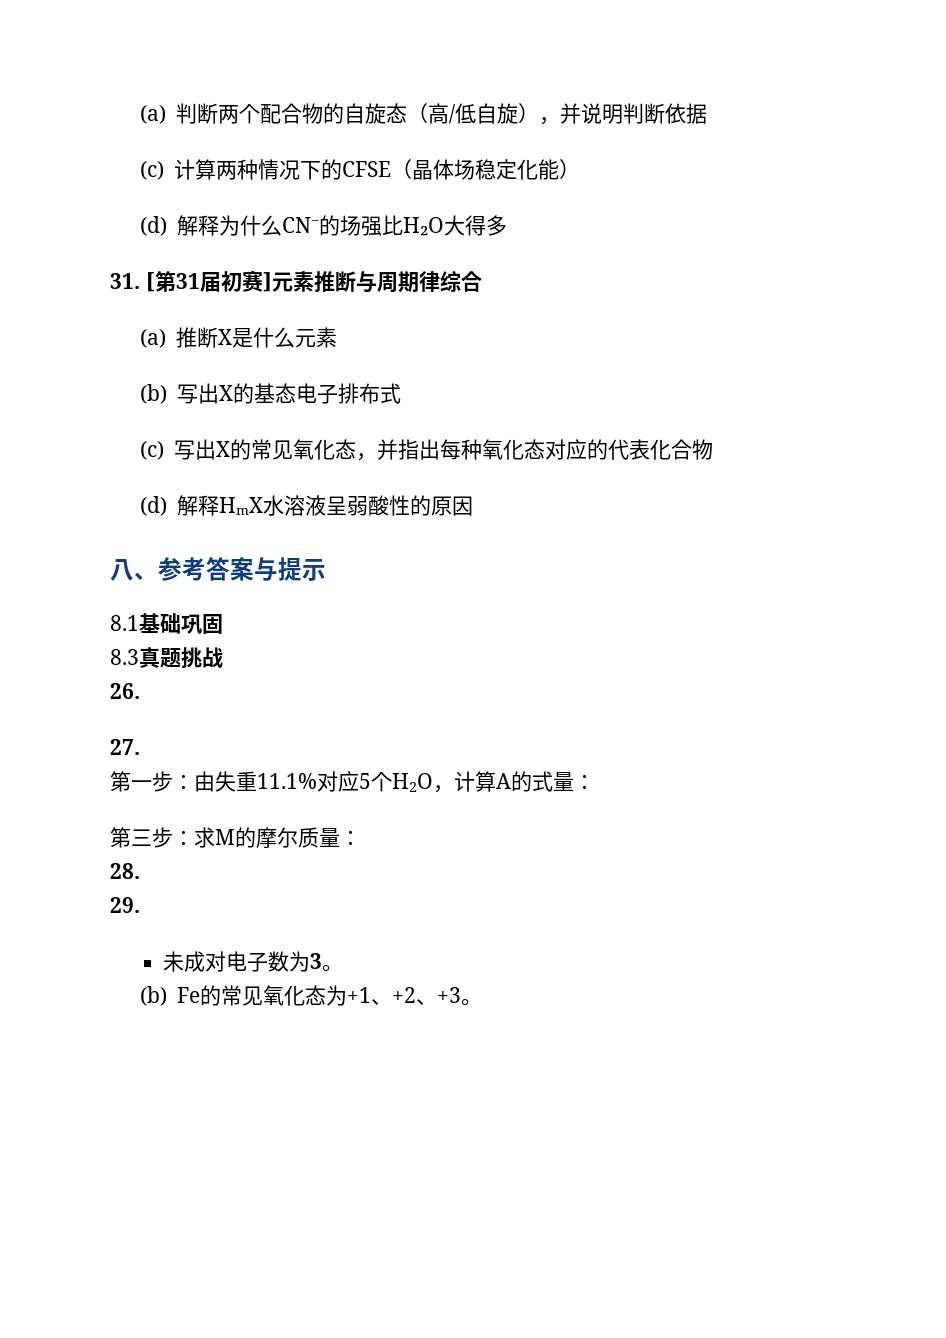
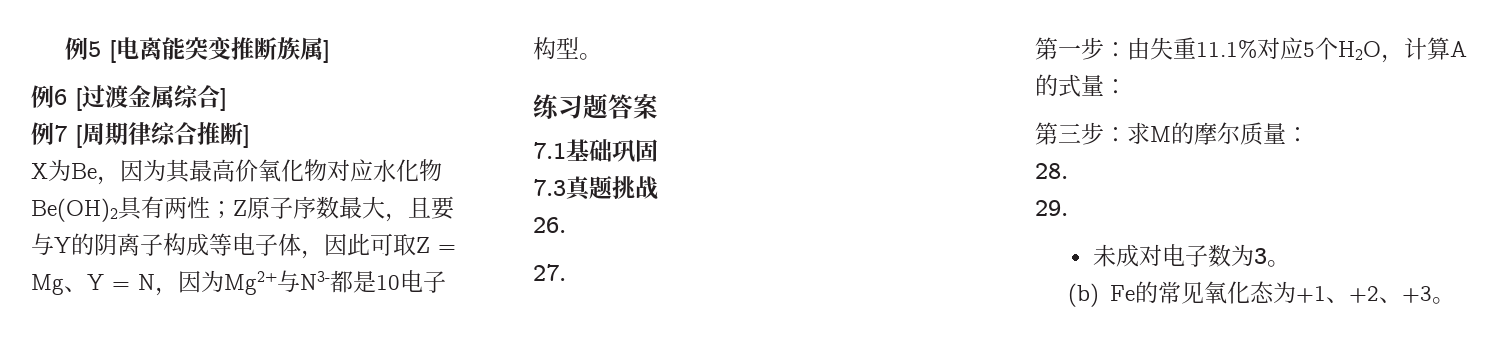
[139,103,708,125] [139,159,581,180] [139,215,508,236] [110,270,482,293] [139,327,338,348] [139,383,402,404] [139,439,714,461] [139,495,474,516] [110,557,206,581] (a)判断两个配合物的自旋态（高/低自旋），并说明判断依据 // (c)计算两种情况下的CFSE（晶体场稳定化能） // (d)解释为什么CN⁻的场强比H₂O大得多 // 31. [第31届初赛]元素推断与周期律综合 // (a)推断X是什么元素 // (b)写出X的基态电子排布式 // (c)写出X的常见氧化态，并指出每种氧化态对应的代表化合物 // (d)解释HₘX水溶液呈弱酸性的原因 // 八、参考 -> [64,36,330,63] [31,85,227,111] [31,122,250,148] [31,159,442,185] [31,196,454,222] [31,233,456,259] [31,270,446,296] [533,37,602,60] [533,93,608,119] 例5 [电离能突变推断族属] // 例6 [过渡金属综合] // 例7 [周期律综合推断] // X为Be，因为其最高价氧化物对应水化物Be(OH)2具有两性；Z原子序数最大，且要与Y的阴离子构成等电子体，因此可取Z = Mg、Y = N，因为Mg2+与N3-都是10电子构型。 // 练习题
[254,557,326,581] [110,615,139,631] 与提示 // 8.1 -> [533,142,566,159] // 7.1
[110,649,139,665] 8.3 -> [533,179,566,196] 7.3

